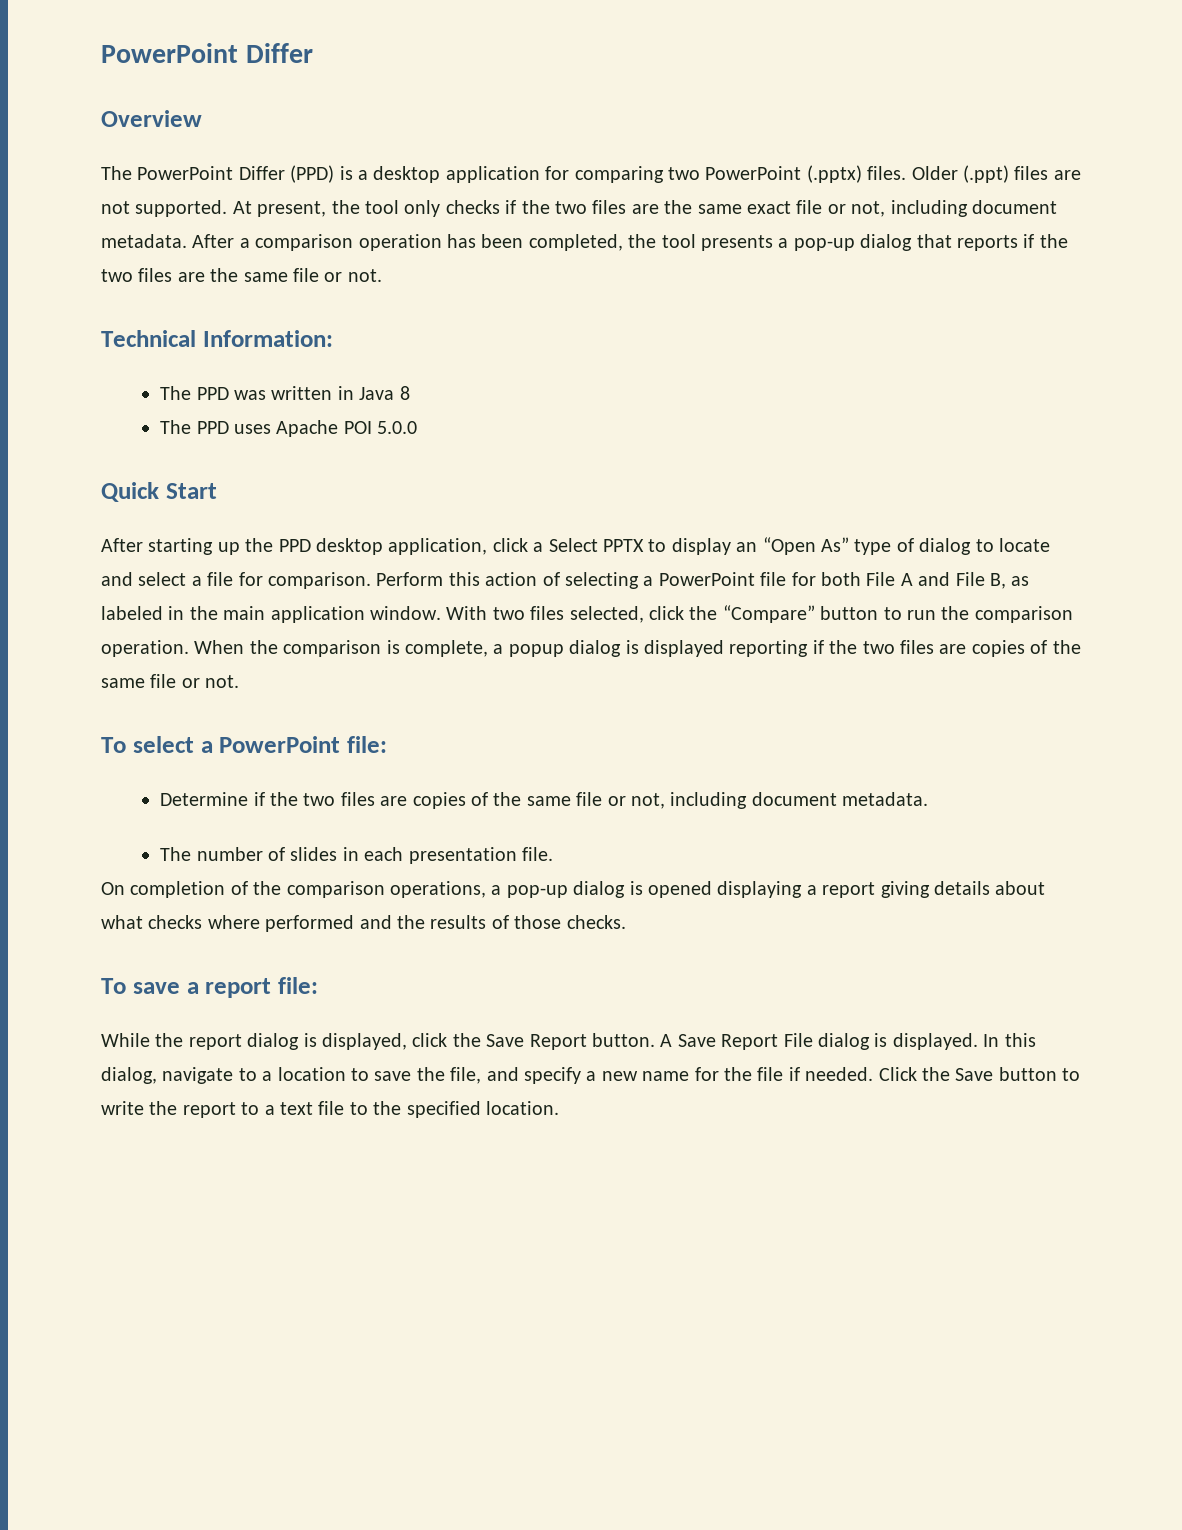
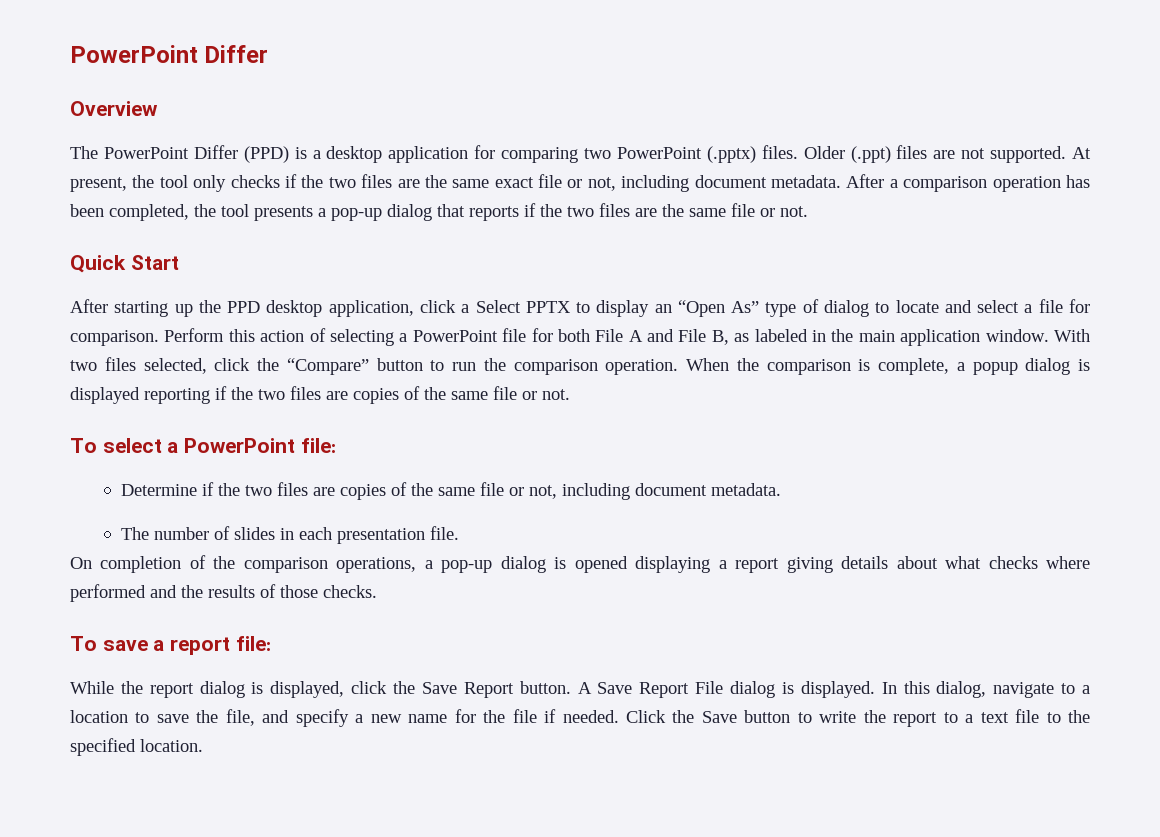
[101,330,333,347] [160,386,410,400] [160,420,418,437] // Technical Information: // The PPD was written in Java 8 // The PPD uses Apache POI 5.0.0 -> (808, 211) none

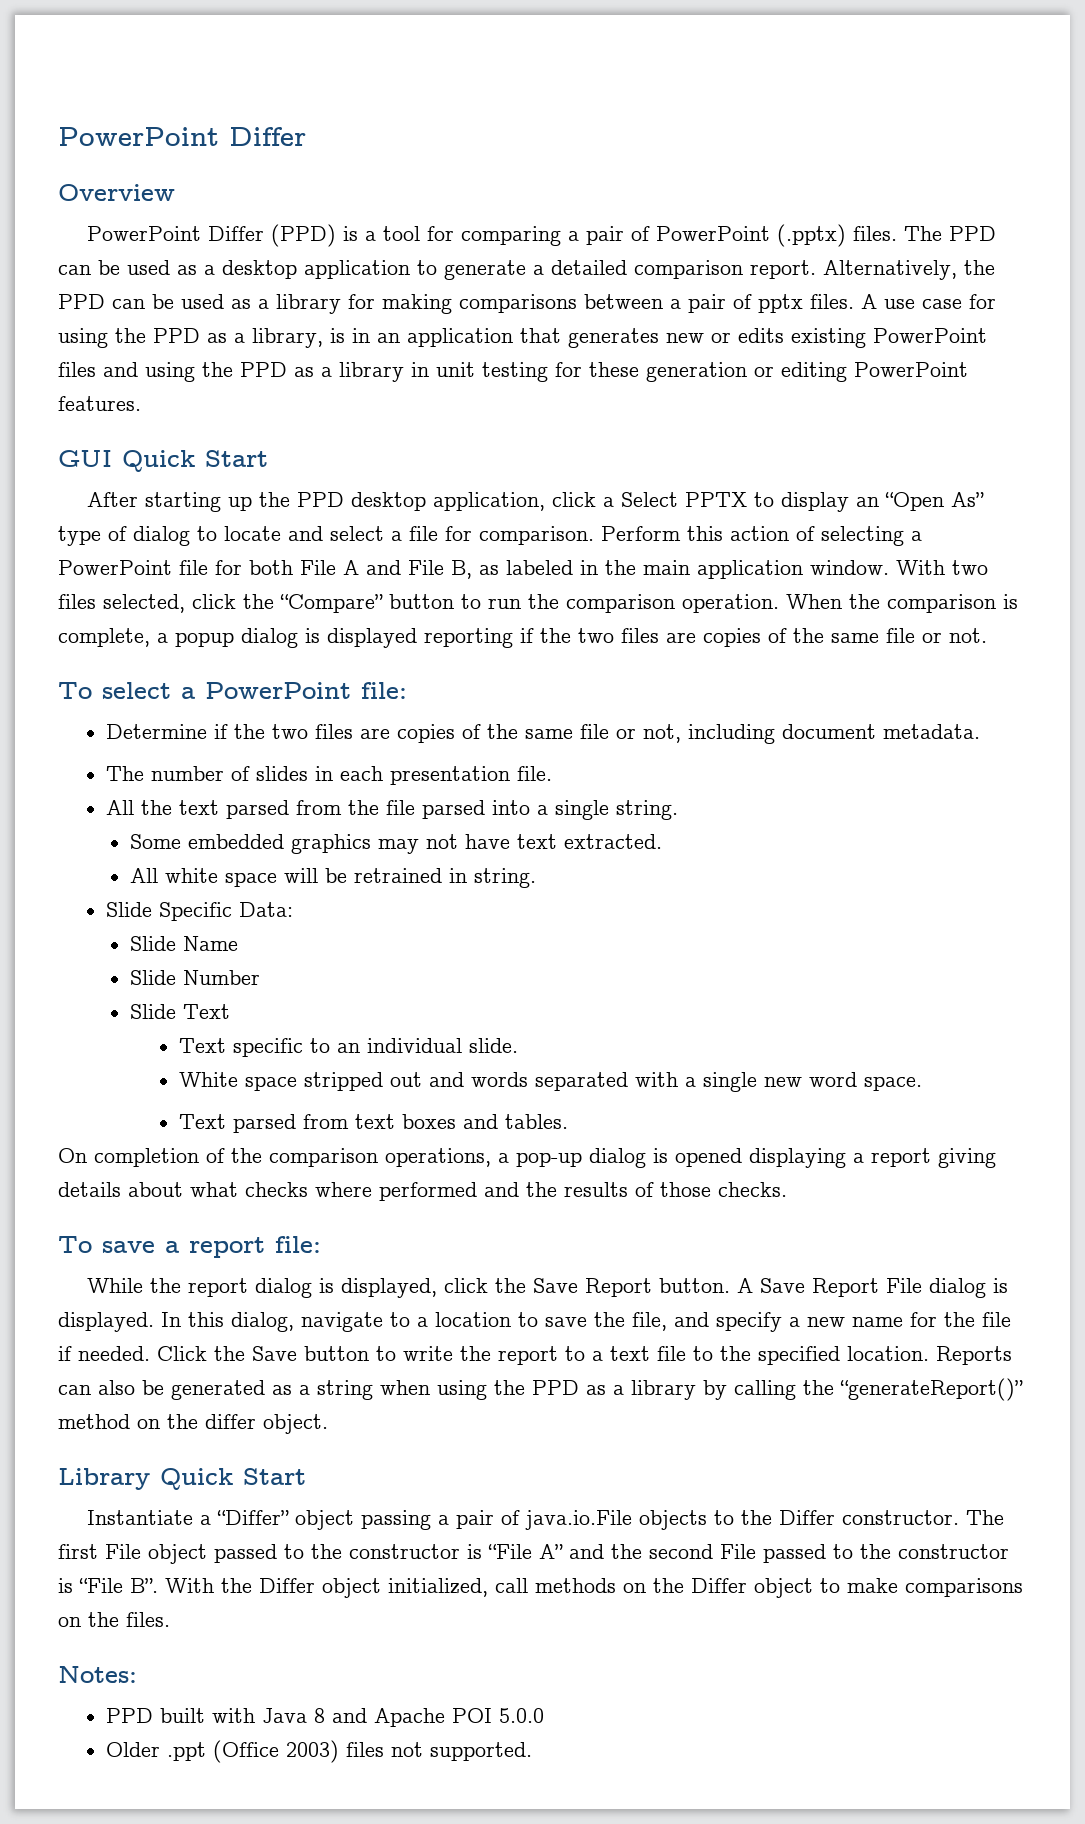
[70,146,98,159] The -> (175, 192) none
[326,145,1091,163] [70,174,1090,192] [70,203,808,221] desktop application for comparing two PowerPoint (.pptx) files. Older (.ppt) files are not supported. At present, the tool only checks if the two files are the same exact file or not, including document metadata. After a comparison operation has been completed, the tool presents a pop-up dialog that reports if the two files are the same file or not. // -> [383,224,997,247] [58,260,995,280] [58,294,996,314] [58,328,987,348] [58,362,968,382] [58,396,141,411] [58,450,112,467] tool for comparing a pair of PowerPoint (.pptx) files. The PPD can be used as a desktop application to generate a detailed comparison report. Alternatively, the PPD can be used as a library for making comparisons between a pair of pptx files. A use case for using the PPD as a library, is in an application that generates new or edits existing PowerPoint files and using the PPD as a library in unit testing for these generation or editing PowerPoint features. // GUI
(459, 533) none -> [106,800,679,820] [130,834,663,854] [130,868,537,888] [106,902,294,921] [130,936,239,951] [130,970,261,985] [130,1004,231,1019] [179,1038,519,1057] [179,1072,923,1092] [179,1114,569,1133] // All the text parsed from the file parsed into a single string. // Some embedded graphics may not have text extracted. // All white space will be retrained in string. // Slide Specific Data: // Slide Name // Slide Number // Slide Text // Text specific to an individual slide. // White space stripped out and words separated with a single new word space. // Text parsed from text boxes and tables.
(203, 745) none -> [936,1346,1012,1365] [58,1378,1023,1401] [58,1414,328,1434] [58,1468,306,1490] [87,1510,1005,1530] [58,1544,1009,1564] [58,1578,1023,1598] [58,1612,170,1627] [58,1666,137,1683] [106,1708,545,1727] [106,1740,533,1763] Reports can also be generated as a string when using the PPD as a library by calling the “generateReport()” method on the differ object. // Library Quick Start // Instantiate a “Differ” object passing a pair of java.io.File objects to the Differ constructor. The first File object passed to the constructor is “File A” and the second File passed to the constructor is “File B”. With the Differ object initialized, call methods on the Differ object to make comparisons on the files. // Notes: // PPD built with Java 8 and Apache POI 5.0.0 // Older .ppt (Office 2003) files not supported.

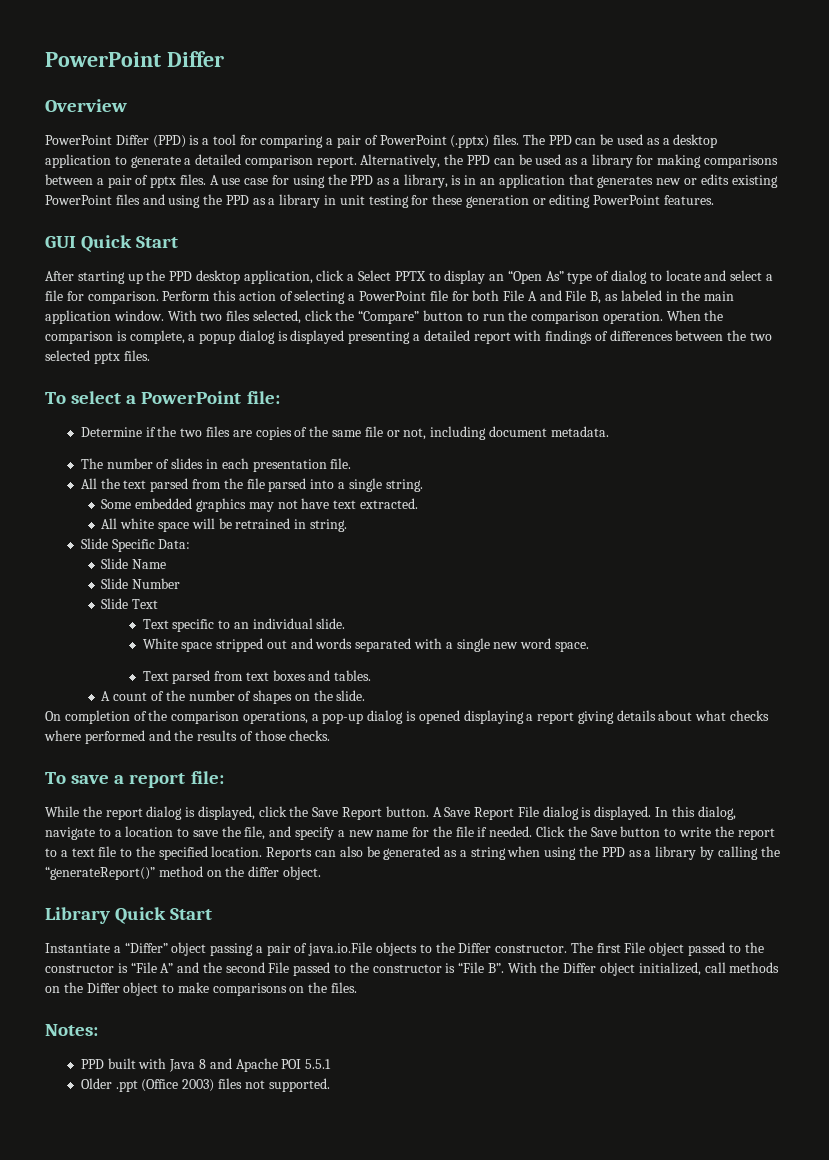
[424,628,987,648] reporting if the two files are copies of the same file or not. -> [348,330,773,344] [45,350,150,364] presenting a detailed report with findings of differences between the two selected pptx files.
(569, 1121) none -> [101,690,366,704] // A count of the number of shapes on the slide.
[499,1708,545,1723] 5.0.0 -> [305,1059,332,1069] 5.5.1

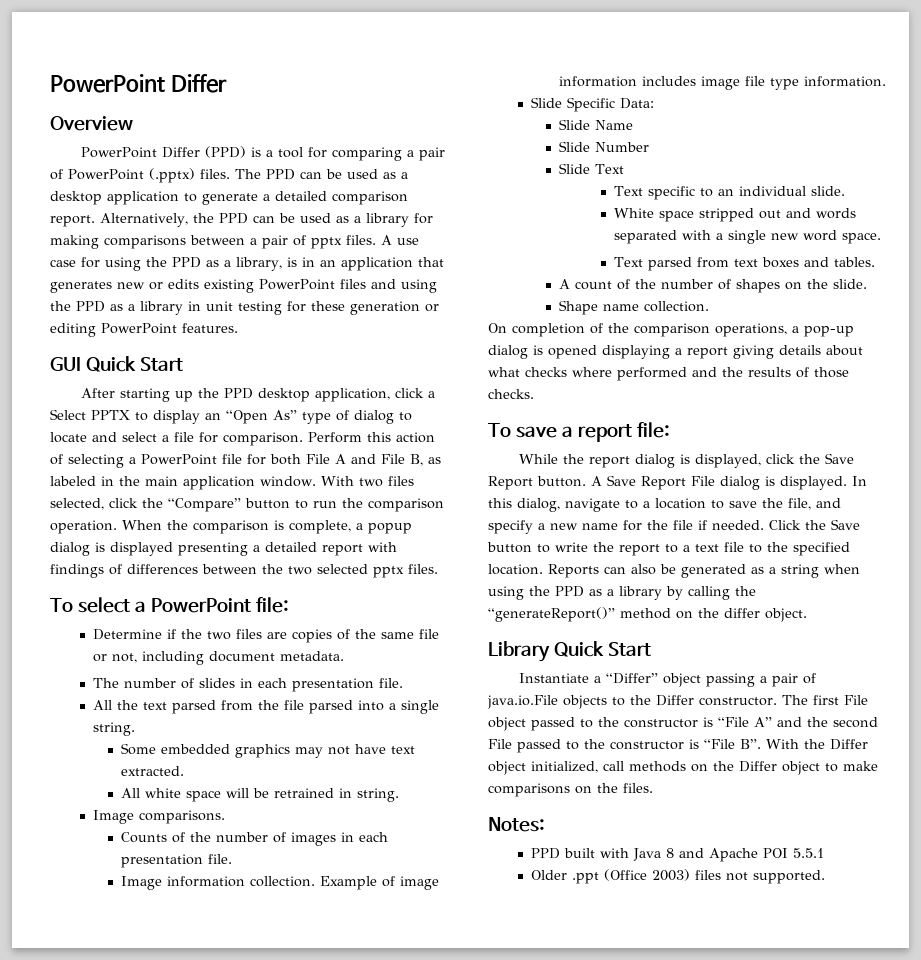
(347, 525) none -> [93,810,226,824] [120,832,388,846] [120,854,232,868] [120,876,439,890] [558,76,886,90] // Image comparisons. // Counts of the number of images in each presentation file. // Image information collection. Example of image information includes image file type information.
(366, 695) none -> [558,300,709,315] // Shape name collection.

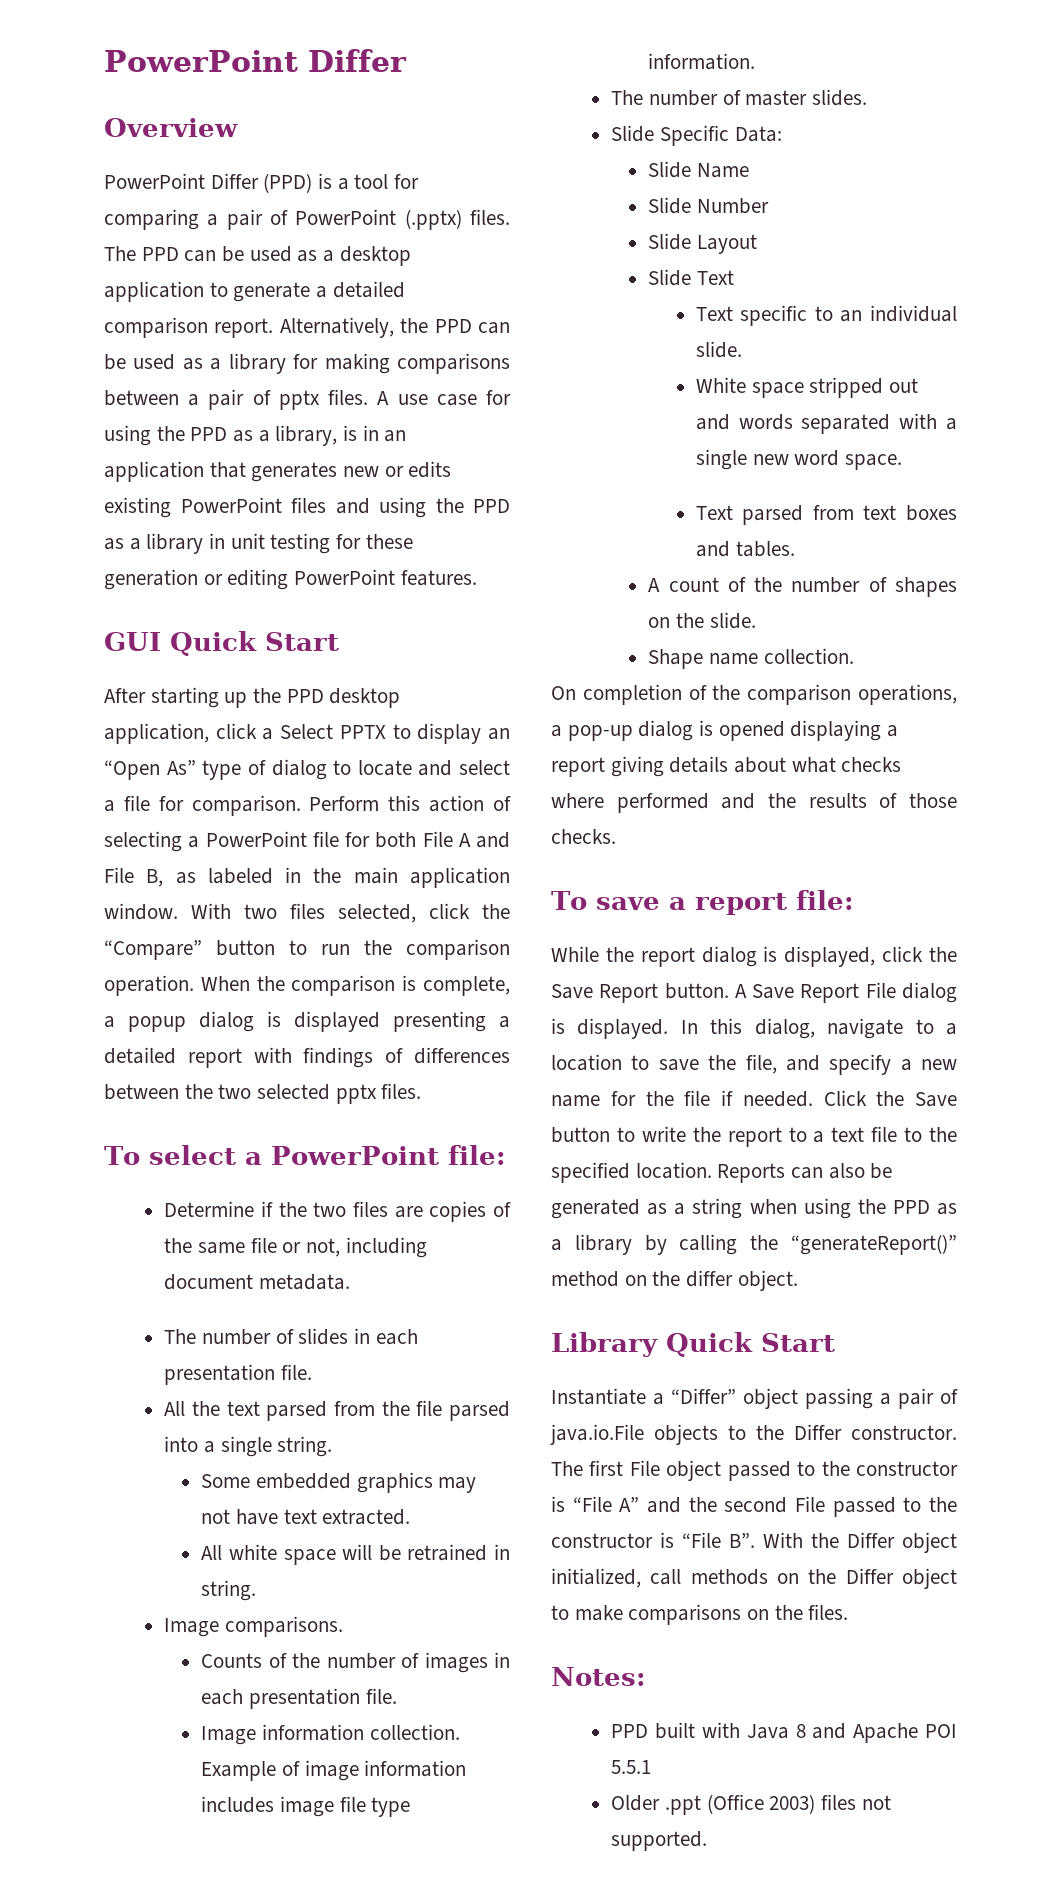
(886, 81) none -> [611,89,867,106] // The number of master slides.
(649, 147) none -> [648,233,758,254] // Slide Layout

